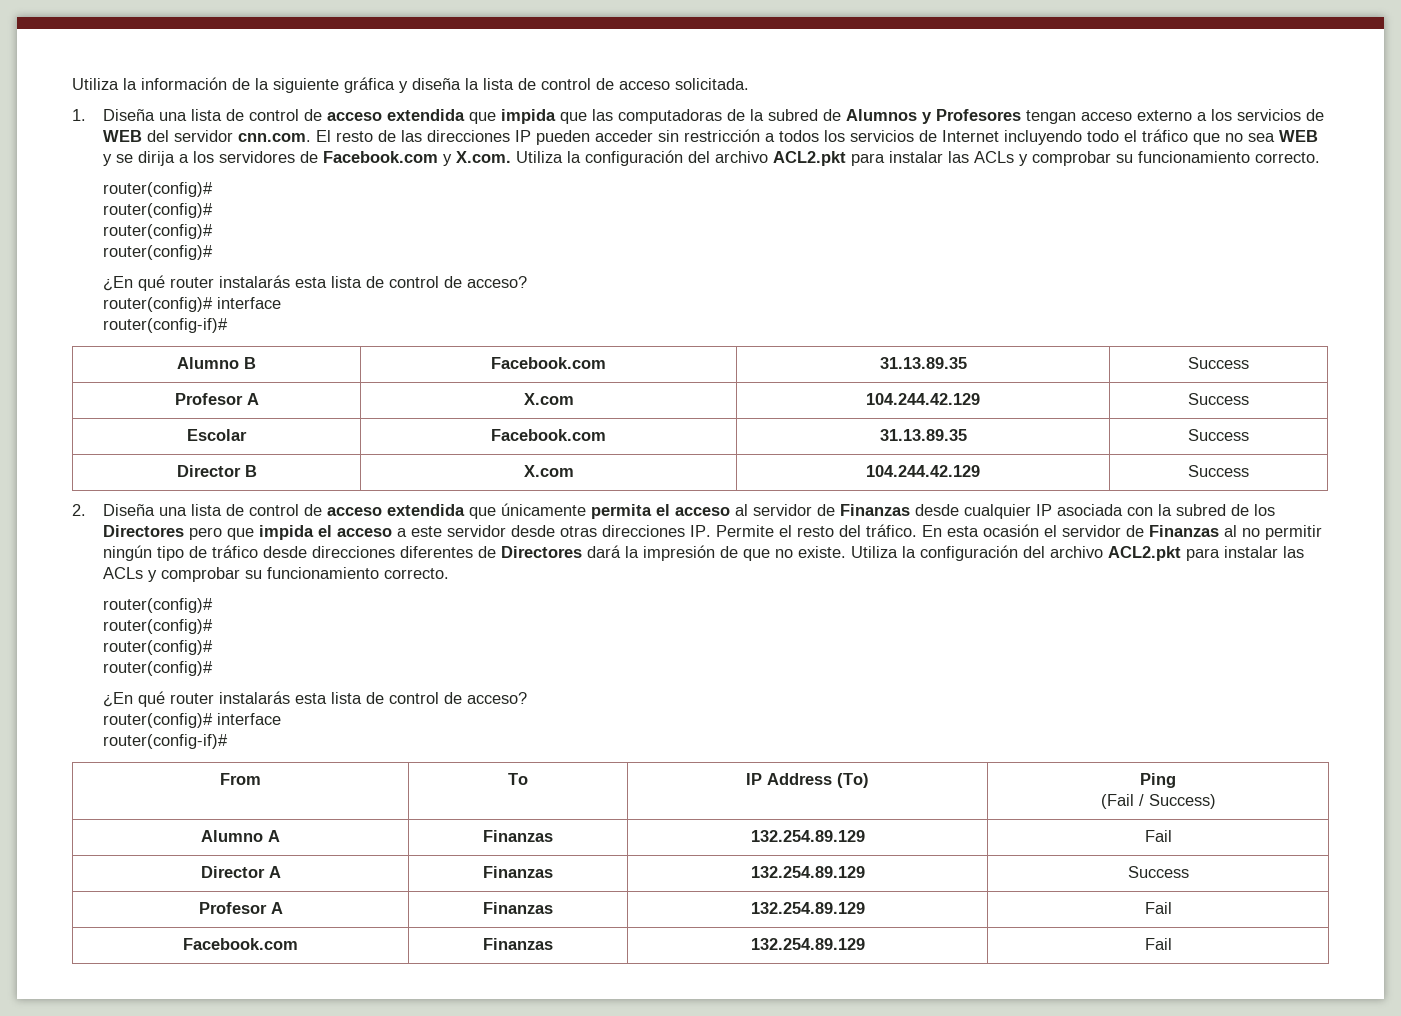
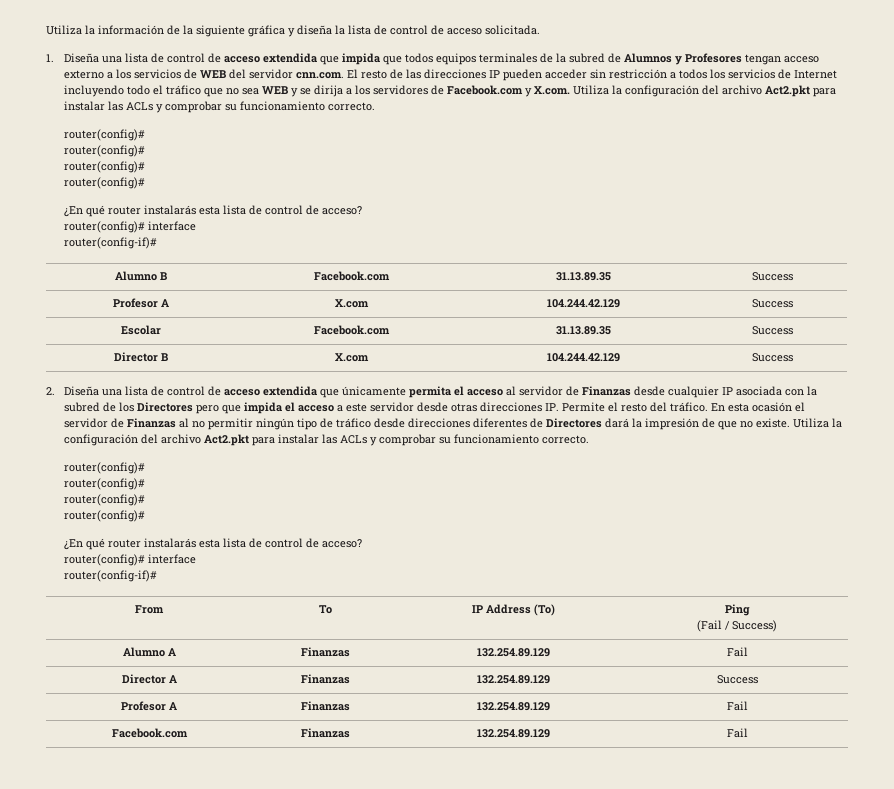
[592,109,723,124] las computadoras -> [405,53,538,65] todos equipos terminales
[773,151,847,166] ACL2.pkt -> [765,85,811,97] Act2.pkt
[1108,546,1182,561] ACL2.pkt -> [204,434,250,446] Act2.pkt

